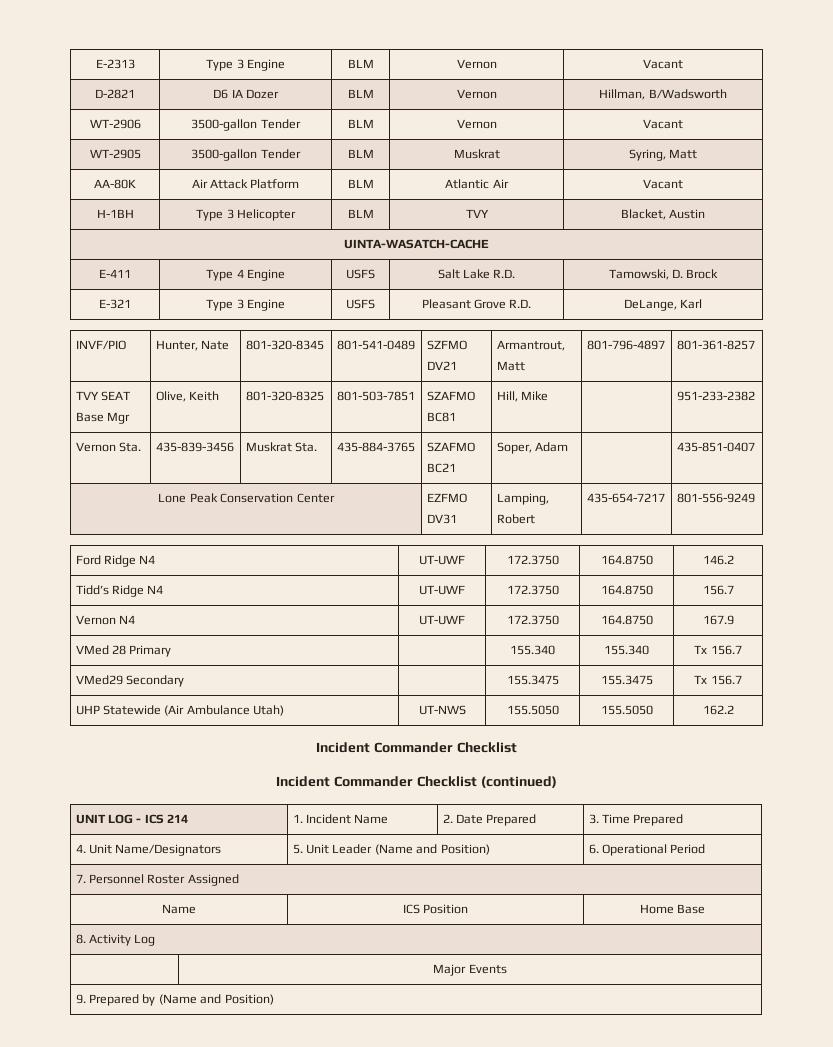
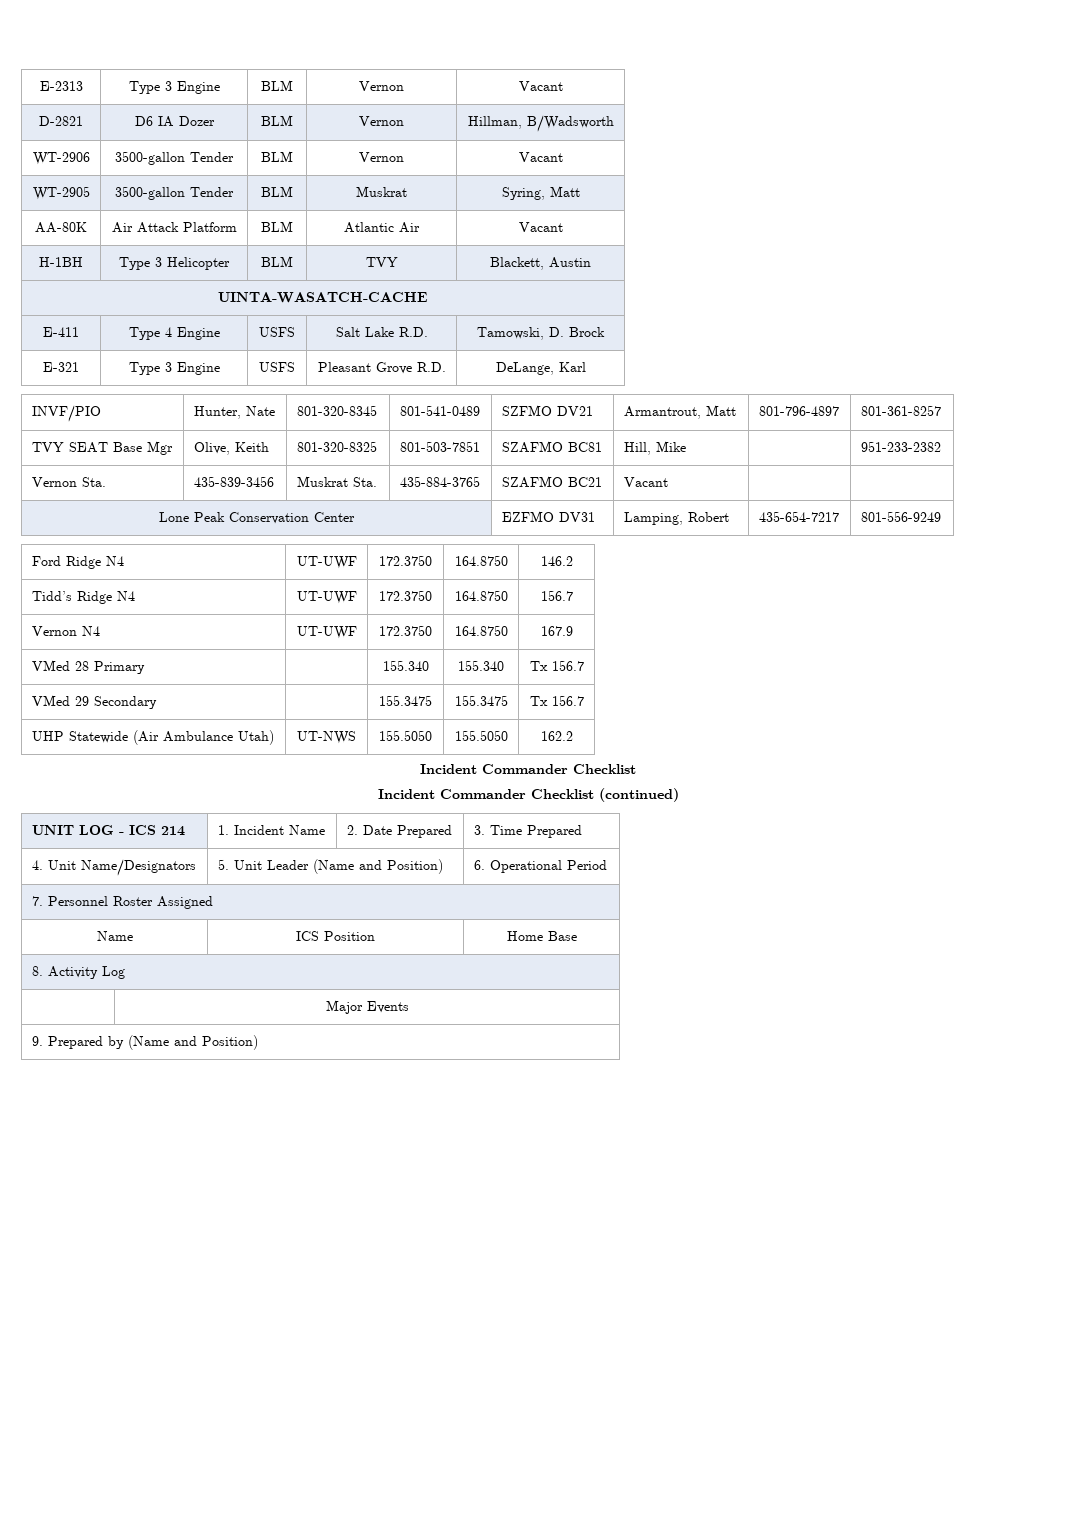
[620,209,666,220] Blacket, -> [490,257,544,270] Blackett,
[496,442,569,454] [676,442,755,452] Soper, Adam | | 435-851-0407 -> [623,477,668,487] Vacant | |
[75,675,123,685] VMed29 -> [31,695,89,706] VMed 29

